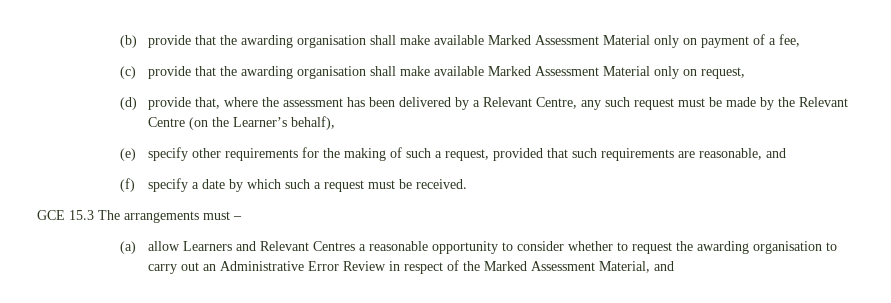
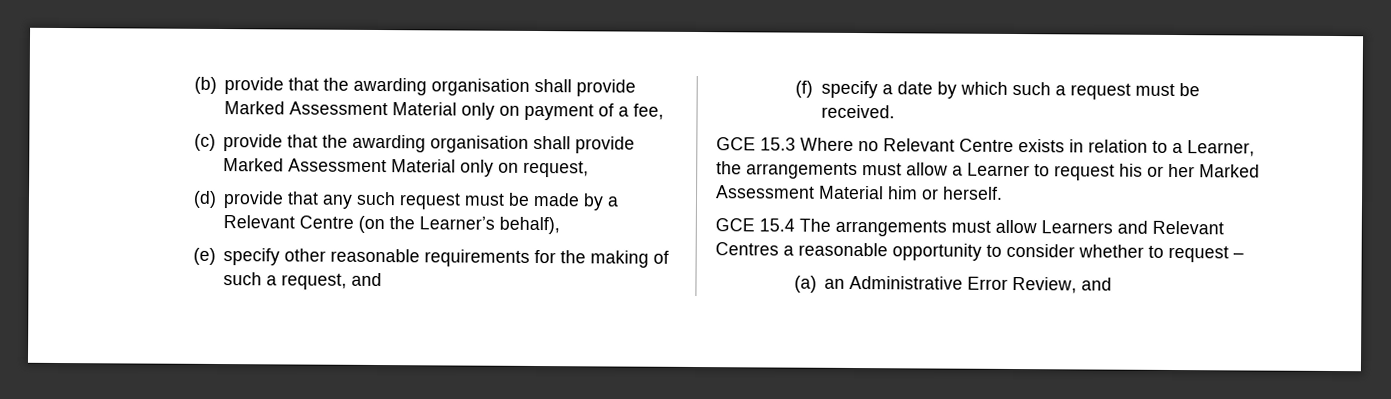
[399,35,484,45] make available -> [576,79,637,97] provide
[399,66,484,76] make available -> [575,136,636,154] provide
[194,97,577,110] that, where the assessment has been delivered by a Relevant Centre, -> [287,191,320,205] that
[777,97,795,107] the -> [607,196,620,207] a
(221, 153) none -> [330,248,421,263] reasonable
[492,148,762,161] provided that such requirements are reasonable, -> (348, 281) none
(94, 215) none -> [800,137,1255,157] [716,161,1260,181] [716,185,1003,200] [715,218,795,232] Where no Relevant Centre exists in relation to a Learner, the arrangements must allow a Learner to request his or her Marked Assessment Material him or herself. // GCE 15.4
[233,216,242,220] [120,241,137,254] – // (a) -> (991, 226) none
[675,241,837,254] [147,260,650,274] the awarding organisation to carry out an Administrative Error Review in respect of the Marked Assessment Material, -> [1233,252,1244,259] [793,275,1078,294] – // (a) an Administrative Error Review,

